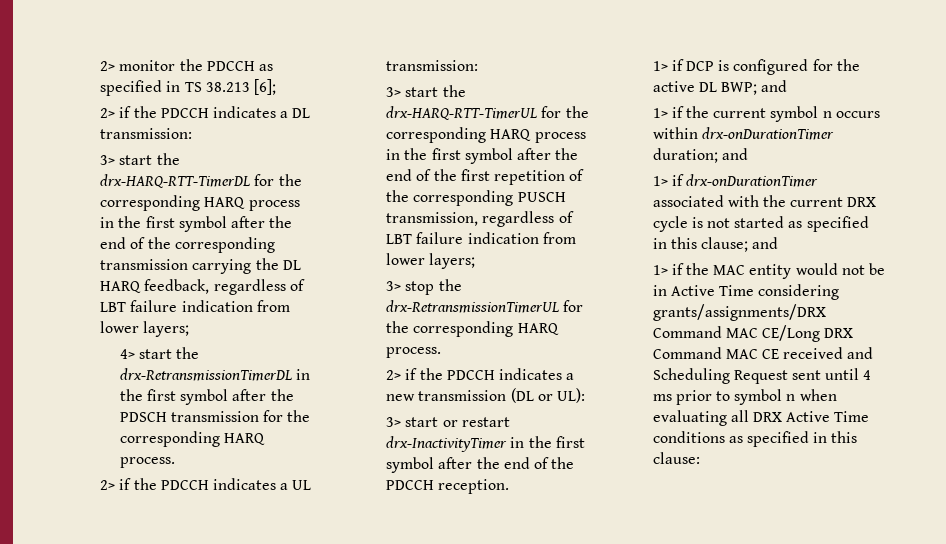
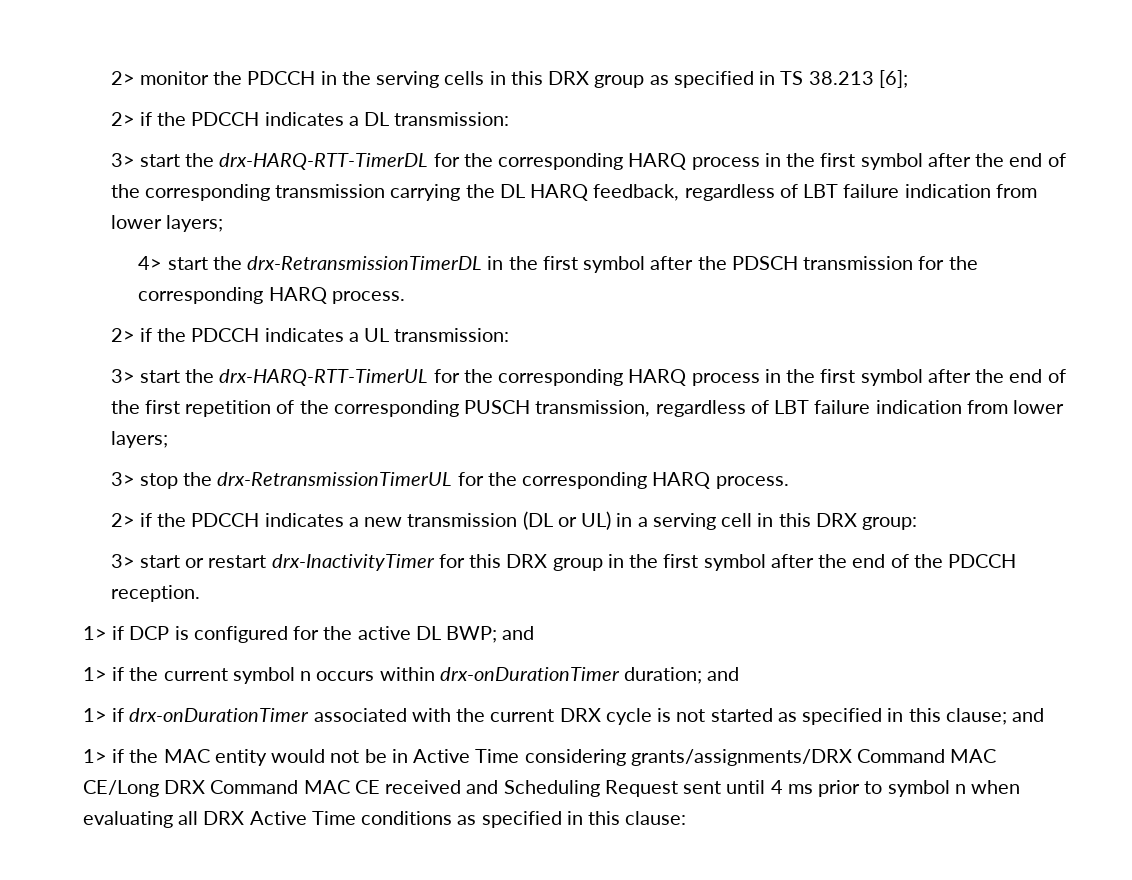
(255, 66) none -> [320,71,645,88] in the serving cells in this DRX group
[556,388,585,403] UL): -> [581,511,918,530] UL) in a serving cell in this DRX group:
(508, 444) none -> [438,554,603,571] for this DRX group

